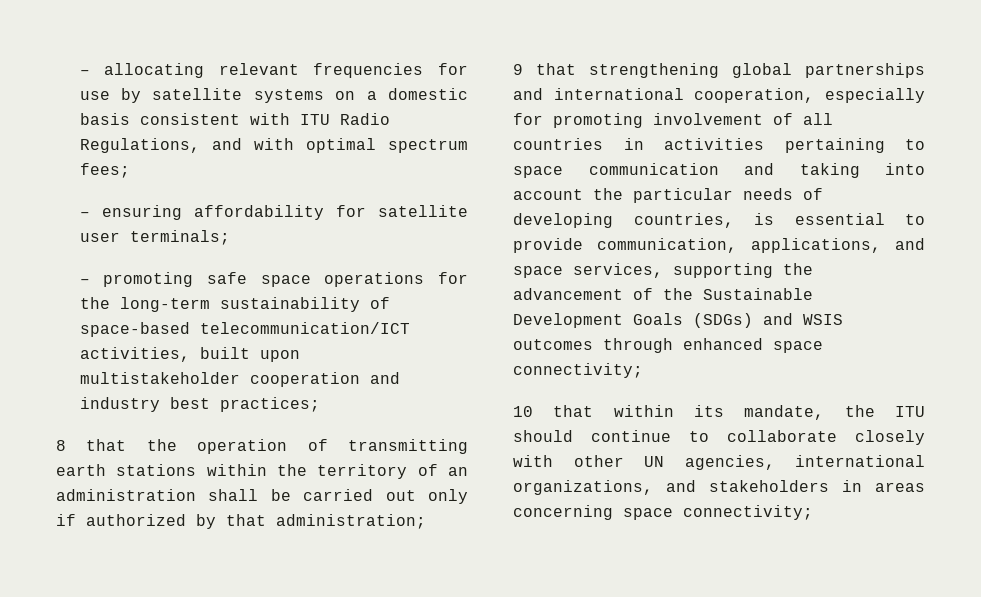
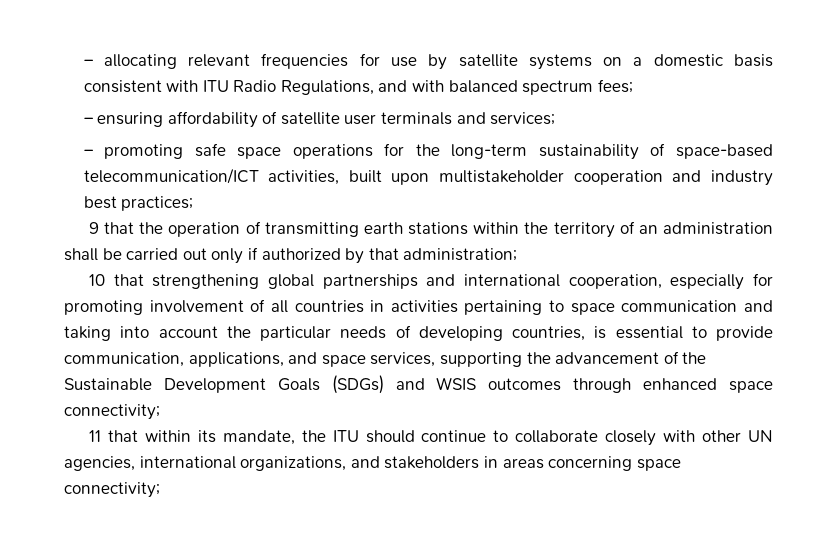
[305,138,376,153] optimal -> [448,80,518,93] balanced
[335,205,366,217] for -> [262,111,278,124] of
[129,230,230,245] terminals; -> [381,112,556,125] terminals and services;
[56,440,66,451] 8 -> [89,222,100,234] 9
[513,64,523,75] 9 -> [89,274,106,286] 10
[513,406,533,417] 10 -> [89,430,102,442] 11

